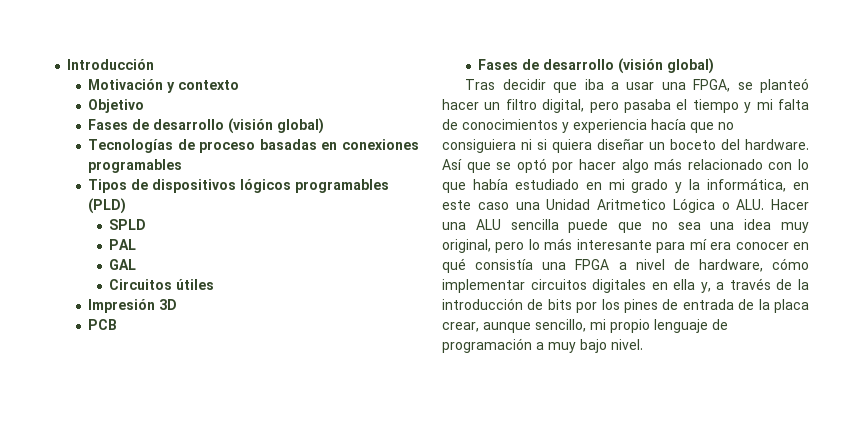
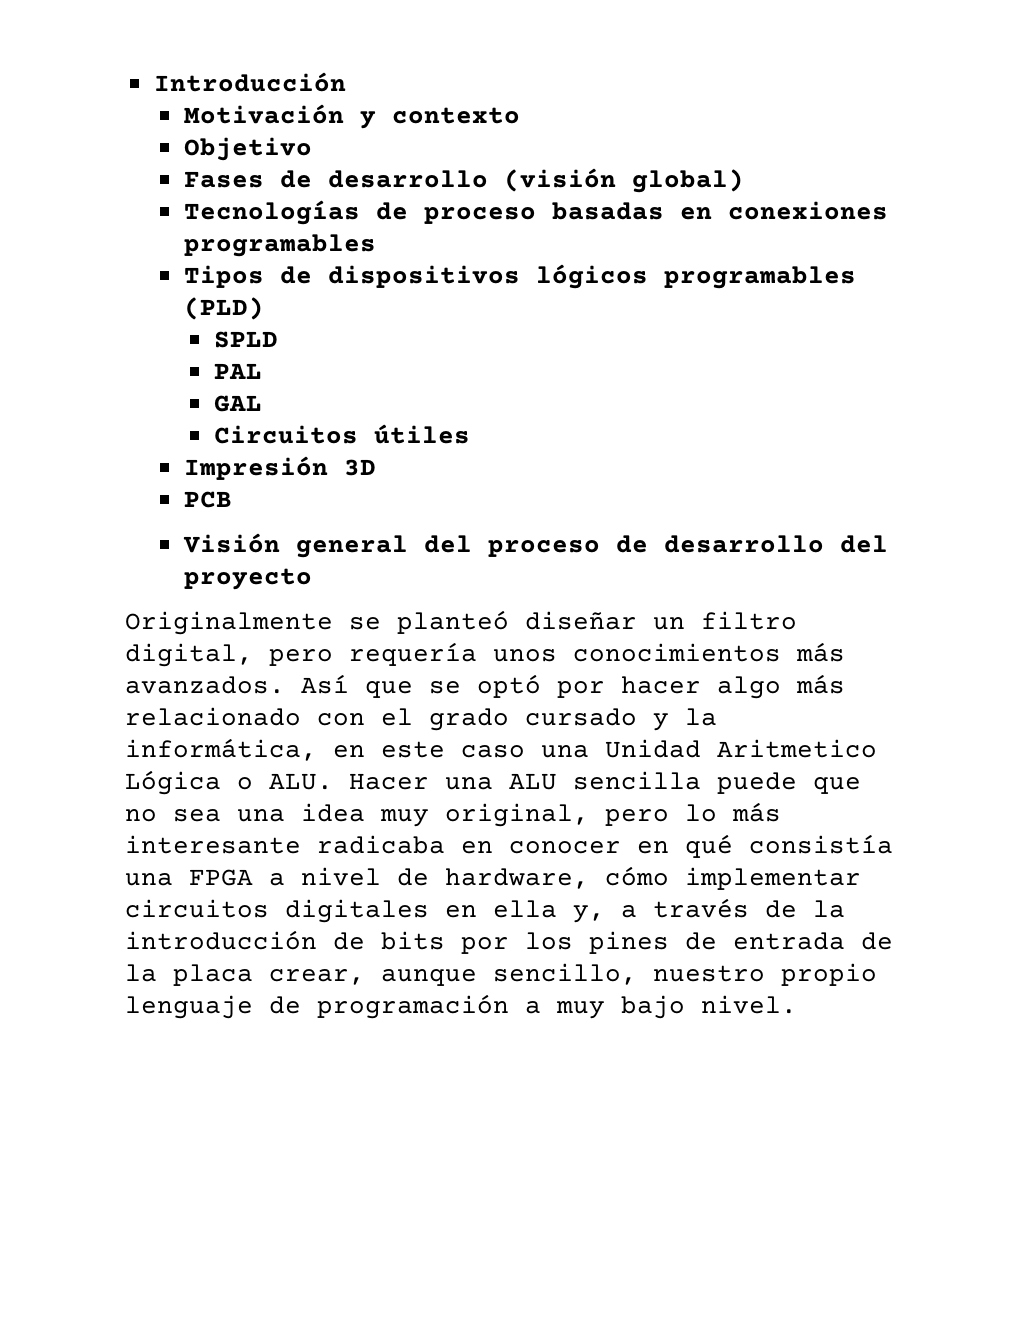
[478,58,715,74] [465,79,731,93] Fases de desarrollo (visión global) // Tras decidir que iba a usar una FPGA, -> [182,533,888,558] [183,568,312,590] [125,611,333,635] Visión general del proceso de desarrollo del proyecto // Originalmente
[442,99,479,110] hacer -> [525,611,637,630] diseñar
[624,99,809,113] [442,119,734,133] [442,138,809,153] pasaba el tiempo y mi falta de conocimientos y experiencia hacía que no consiguiera ni si quiera diseñar un boceto del hardware. -> [349,642,845,666] [125,676,285,694] requería unos conocimientos más avanzados.
[798,159,809,170] [442,179,669,193] lo que había estudiado en mi grado -> [381,708,637,731] el grado cursado
[656,239,732,253] para mí era -> [317,835,493,854] radicaba en
[590,319,606,330] mi -> [653,965,765,982] nuestro

